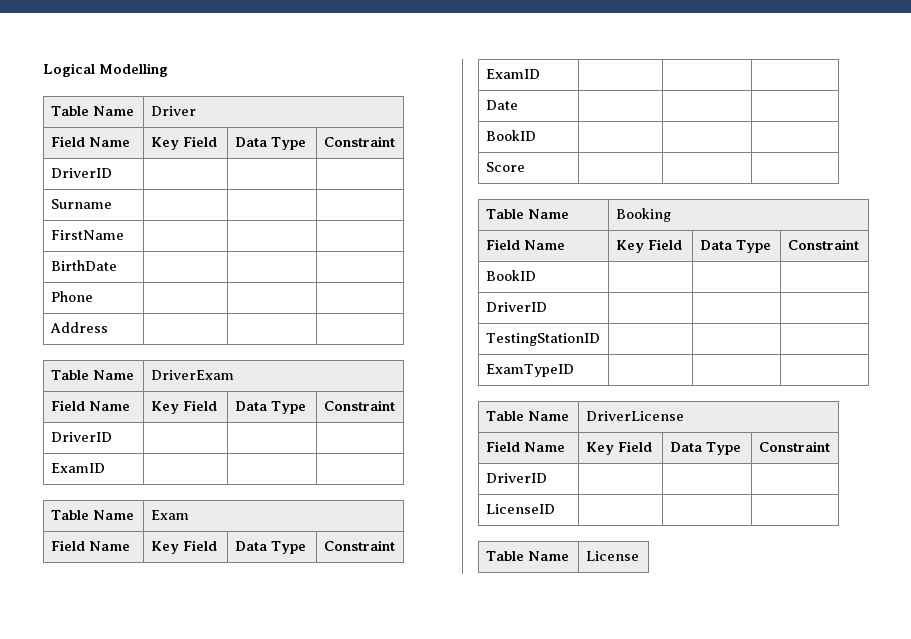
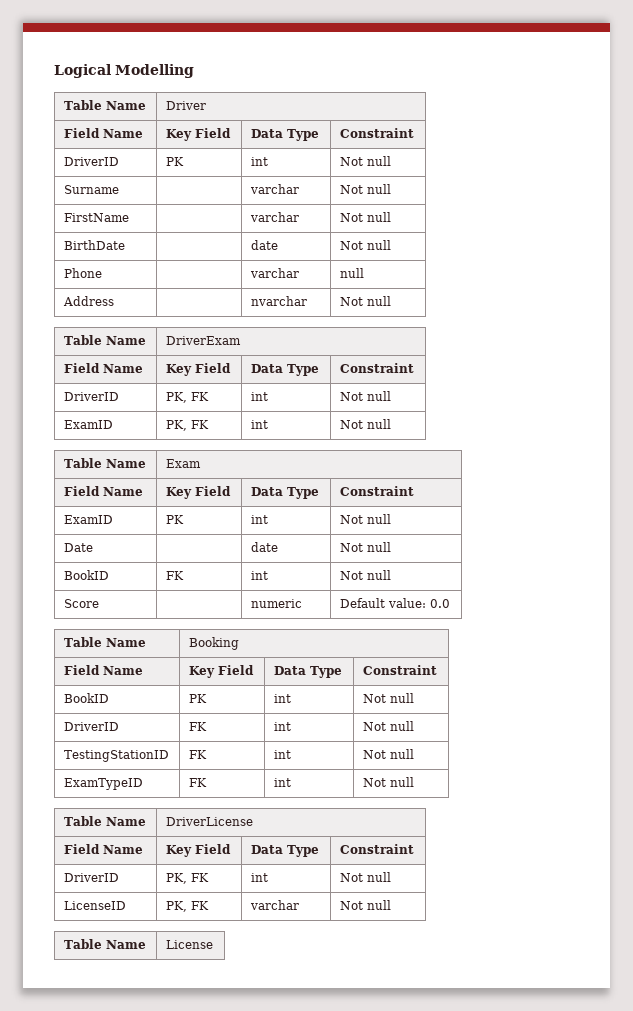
[50,199,112,209] [50,230,124,240] [50,260,117,271] | | // Surname | | | // FirstName | | | // BirthDate | | | -> [165,157,184,166] [250,157,268,166] [339,156,391,166] [63,185,119,194] [249,184,299,194] [339,184,391,194] [63,213,129,222] [249,212,299,222] [339,212,391,222] [63,240,125,250] [250,240,278,250] [339,240,391,250] PK | int | Not null // Surname | | varchar | Not null // FirstName | | varchar | Not null // BirthDate | | date | Not null
(93, 296) | -> [249,268,299,278] [339,268,364,278] varchar | null
(108, 327) | -> [250,296,307,306] [339,296,391,306] nvarchar | Not null
[50,463,105,473] | | // ExamID | | | -> [165,392,209,403] [250,392,268,401] [339,391,391,401] [63,420,113,429] [165,420,209,431] [250,420,268,429] [339,419,391,429] PK, FK | int | Not null // ExamID | PK, FK | int | Not null
[485,100,518,110] [485,130,536,141] [485,162,525,172] | | // Date | | | // BookID | | | // Score | | | -> [165,515,184,524] [250,515,268,524] [339,514,391,524] [63,543,93,552] [250,542,278,552] [339,542,391,552] [63,570,109,580] [165,571,184,580] [250,571,268,580] [339,570,391,580] [63,599,99,608] [250,599,302,608] [339,598,450,608] PK | int | Not null // Date | | date | Not null // BookID | FK | int | Not null // Score | | numeric | Default value: 0.0
[485,302,547,312] [485,333,600,346] [485,364,574,377] | | // DriverID | | | // TestingStationID | | | // ExamTypeID | | | -> [188,694,207,703] [273,694,291,703] [362,693,414,703] [63,722,119,731] [188,722,207,731] [273,722,291,731] [362,721,414,731] [63,750,169,762] [188,750,207,759] [273,750,291,759] [362,749,414,759] [63,778,143,790] [188,778,207,787] [273,778,291,787] [362,777,414,787] PK | int | Not null // DriverID | FK | int | Not null // TestingStationID | FK | int | Not null // ExamTypeID | FK | int | Not null
[485,504,555,514] | | // LicenseID | | | -> [165,873,209,884] [250,873,268,882] [339,872,391,882] [63,901,126,910] [165,901,209,912] [249,900,299,910] [339,900,391,910] PK, FK | int | Not null // LicenseID | PK, FK | varchar | Not null

